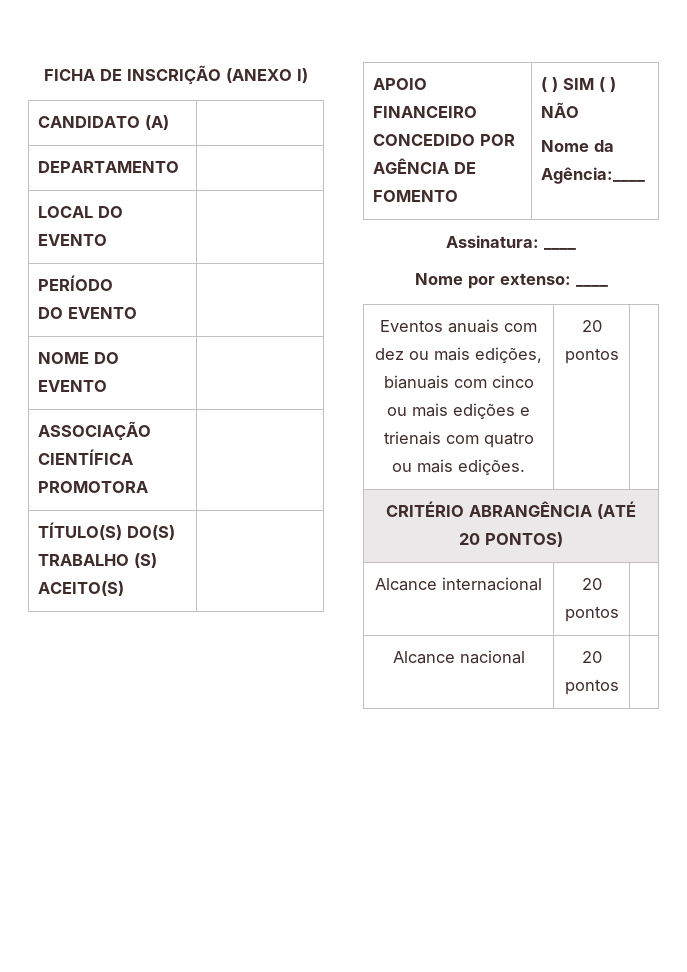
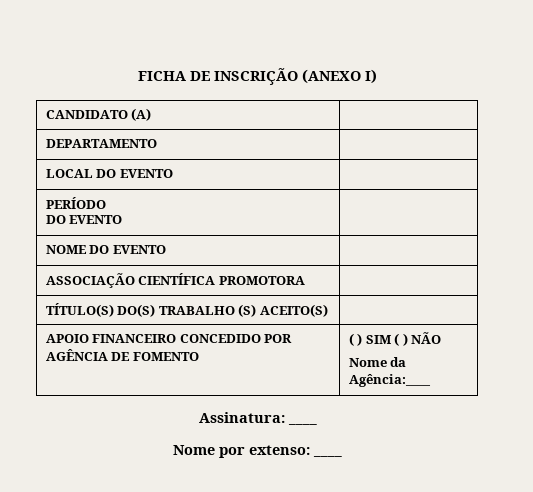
[380,319,537,333] [375,347,542,363] [383,375,534,389] [387,403,530,419] [383,431,534,448] [392,459,525,475] [581,320,602,332] [564,348,619,364] [386,501,636,519] [459,532,563,547] [375,577,542,591] [581,578,602,590] [564,606,619,622] [392,650,525,664] [581,651,602,663] [564,679,619,695] // Eventos anuais com dez ou mais edições, bianuais com cinco ou mais edições e trienais com quatro ou mais edições. | 20 pontos | // CRITÉRIO ABRANGÊNCIA (ATÉ 20 PONTOS) // Alcance internacional | 20 pontos | // Alcance nacional | 20 pontos | -> (342, 456) none

